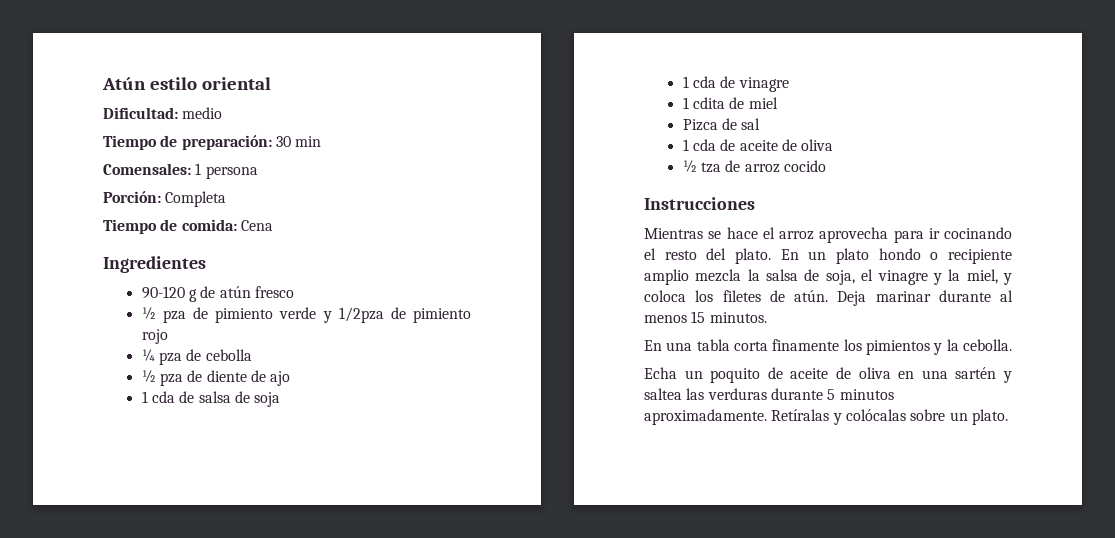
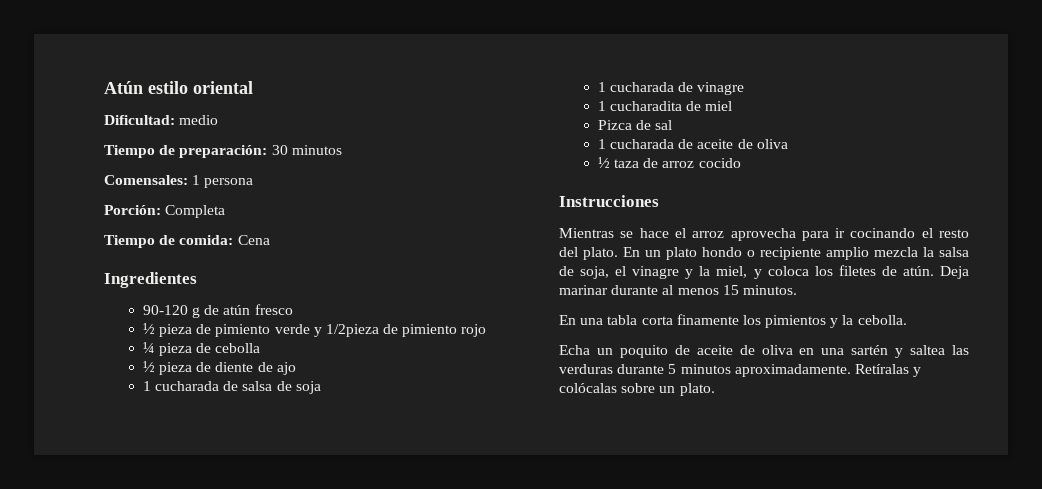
[295,136,322,147] min -> [291,145,342,155] minutos
[162,310,186,323] pza -> [158,324,192,337] pieza
[338,307,384,323] 1/2pza -> [325,324,379,337] 1/2pieza
[159,352,183,365] pza -> [158,343,192,356] pieza
[160,373,184,386] pza -> [158,362,192,375] pieza
[152,391,176,403] cda -> [154,381,219,391] cucharada
[693,76,717,88] cda -> [609,82,674,92] cucharada
[693,97,726,109] cdita -> [609,101,682,111] cucharadita
[693,139,717,151] cda -> [609,139,674,149] cucharada
[701,162,722,173] tza -> [613,159,639,168] taza

